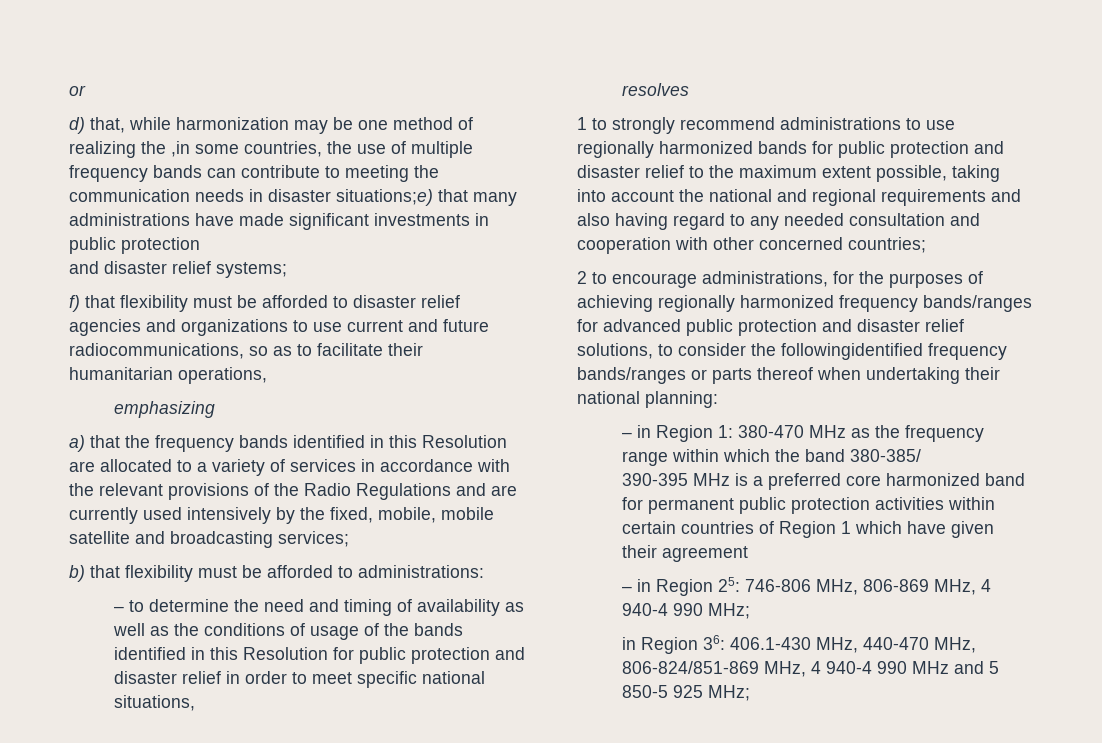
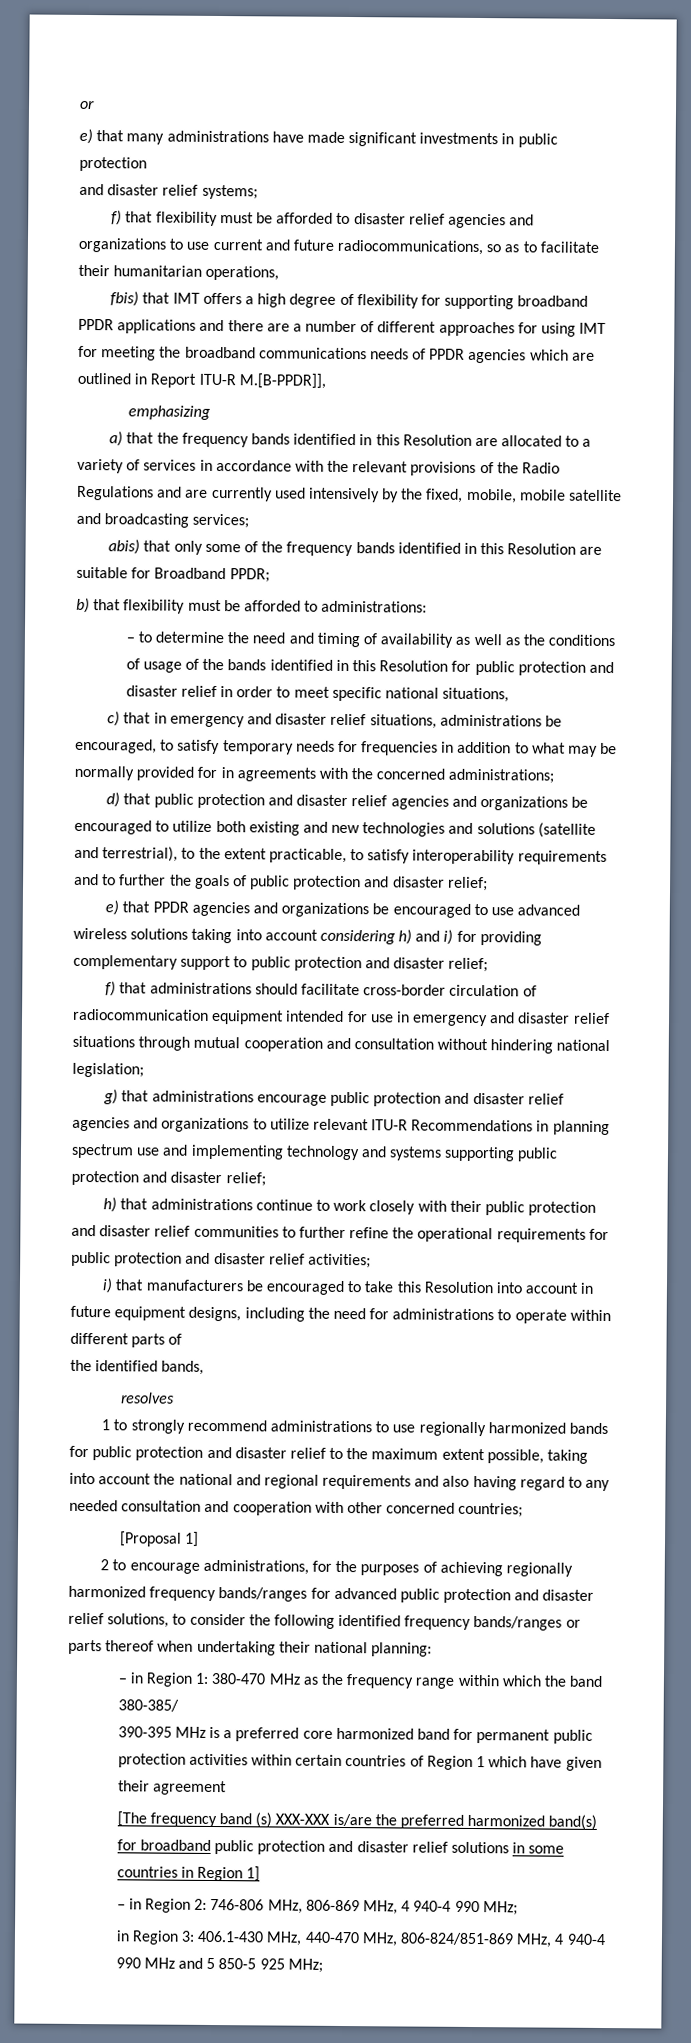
[69,117,473,134] [69,141,473,158] [69,165,439,182] [69,189,433,206] d) that, while harmonization may be one method of realizing the ,in some countries, the use of multiple frequency bands can contribute to meeting the communication needs in disaster situations;e) -> [79,128,93,145] e)
(267, 375) none -> [110,291,589,310] [78,318,607,337] [78,345,595,364] [77,372,326,389] // fbis) that IMT offers a high degree of flexibility for supporting broadband PPDR applications and there are a number of different approaches for using IMT for meeting the broadband communications needs of PPDR agencies which are outlined in Report ITU-R M.[B-PPDR]],
(349, 539) none -> [108,539,603,557] [76,566,270,583] // abis) that only some of the frequency bands identified in this Resolution are suitable for Broadband PPDR;
(195, 703) none -> [107,711,562,729] [75,738,618,757] [74,765,555,784] [106,792,589,811] [74,819,596,838] [74,846,607,865] [74,873,488,892] [105,900,581,918] [73,927,542,946] [73,954,489,973] [105,981,537,997] [73,1008,610,1027] [72,1035,611,1054] [72,1062,144,1078] [103,1089,564,1107] [72,1116,610,1136] [71,1143,559,1162] [71,1170,266,1187] [103,1197,597,1216] [71,1224,609,1243] [71,1251,371,1269] [102,1278,594,1295] [70,1305,611,1324] [70,1332,183,1348] [70,1359,205,1375] // c) that in emergency and disaster relief situations, administrations be encouraged, to satisfy temporary needs for frequencies in addition to what may be normally provided for in agreements with the concerned administrations; // d) that public protection and disaster relief agencies and organizations be encouraged to utilize both existing and new technologies and solutions (satellite and terrestrial), to the extent practicable, to satisfy interoperability requirements and to further the goals of public protection and disaster relief; // e) that PPDR agencies and organizations be encouraged to use advanced wireless solutions taking into account considering h) and i) for providing complementary support to public protection and disaster relief; // f) that administrations should facilitate cross-border circulation of radiocommunication equipment intended for use in emergency and disaster relief situations through mutual cooperation and consultation without hindering national legislation; // g) that administrations encourage public protection and disaster relief agencies and organizations to utilize relevant ITU-R Recommendations in planning spectrum use and implementing technology and systems supporting public protection and disaster relief; // h) that administrations continue to work closely with their public protection and disaster relief communities to further refine the operational requirements for public protection and disaster relief activities; // i) that manufacturers be encouraged to take this Resolution into account in future equipment designs, including the need for administrations to operate within different parts of // the identified bands,
(926, 245) none -> [118,1531,199,1547] // [Proposal 1]
[781,343,923,360] followingidentified -> [273,1614,402,1629] following identified
[621,577,740,596] // – in Region 25: -> [116,1811,598,1830] [116,1839,565,1855] [116,1866,261,1882] [116,1898,208,1913] // [The frequency band (s) XXX-XXX is/are the preferred harmonized band(s) for broadband public protection and disaster relief solutions in some countries in Region 1] // – in Region 2:
[702,635,725,650] 36: -> [181,1930,196,1942] 3:

